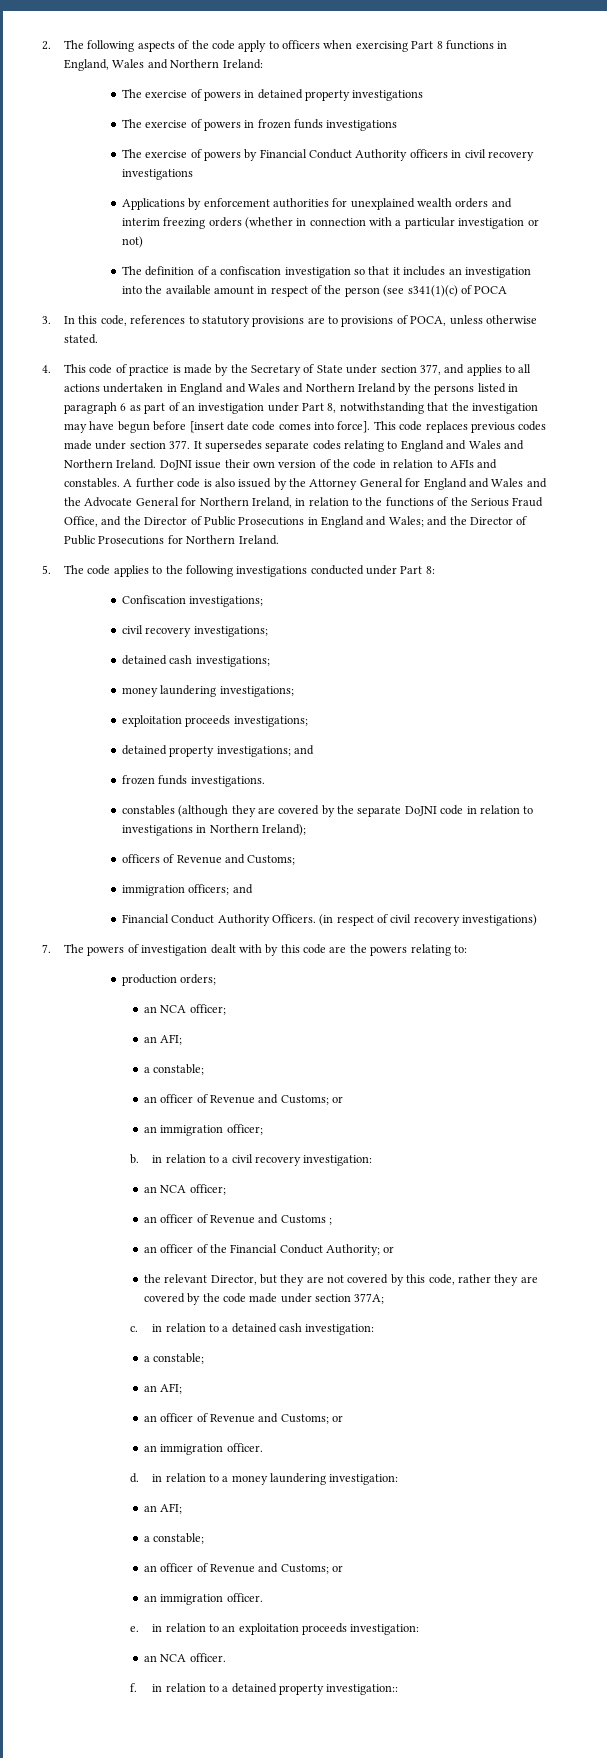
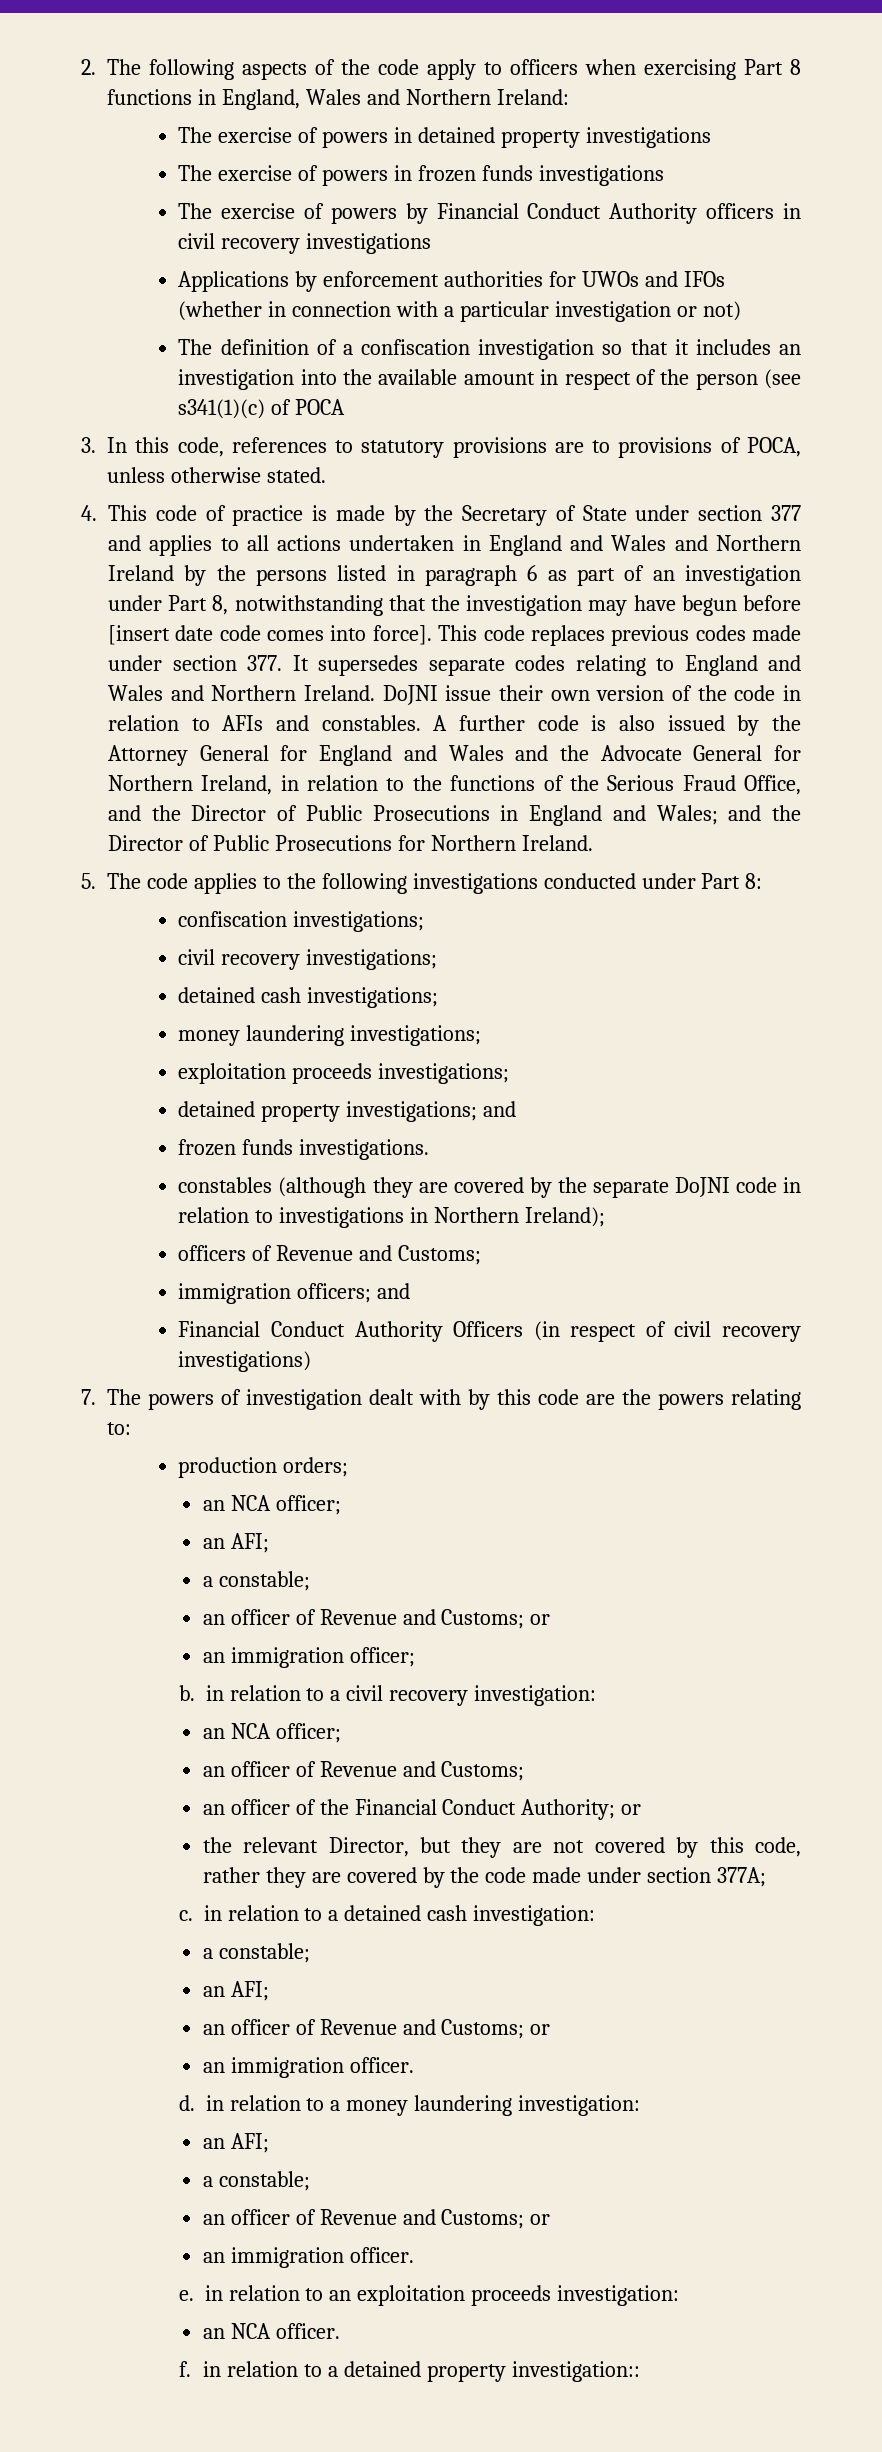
[350,198,512,210] [121,217,242,229] unexplained wealth orders and interim freezing orders -> [582,271,725,287] UWOs and IFOs
[419,364,441,375] 377, -> [770,505,801,521] 377
[121,595,186,604] Confiscation -> [178,911,288,927] confiscation
[271,914,316,923] Officers. -> [453,1321,524,1337] Officers
[280,1215,333,1225] Customs ; -> [441,1761,525,1781] Customs;

